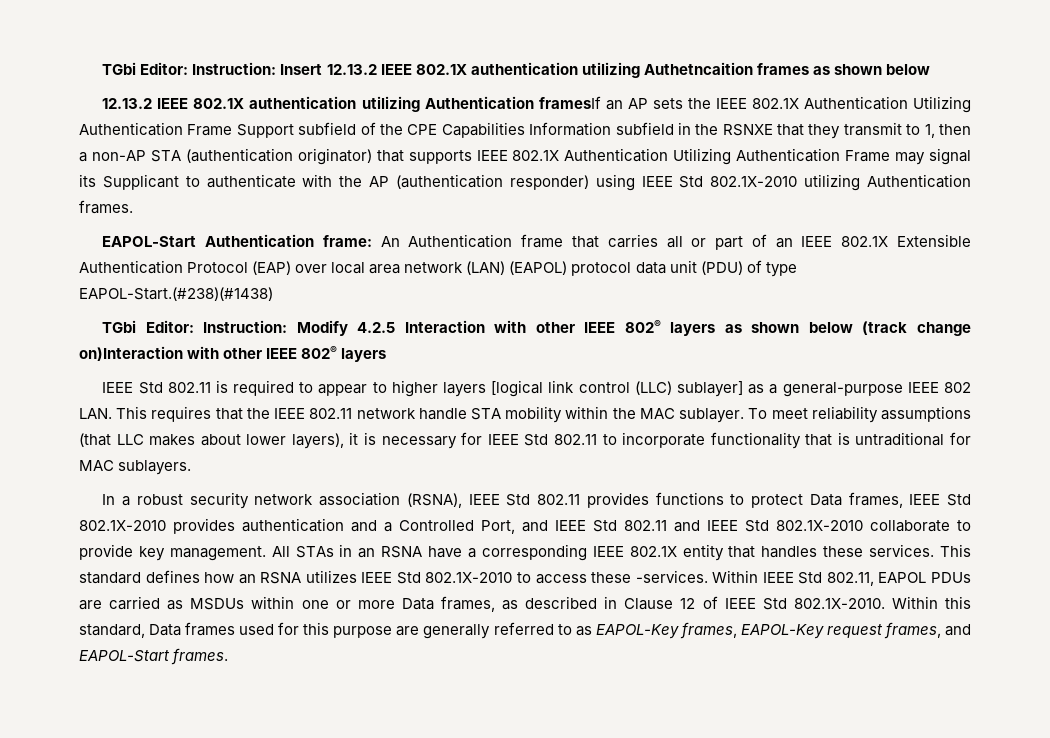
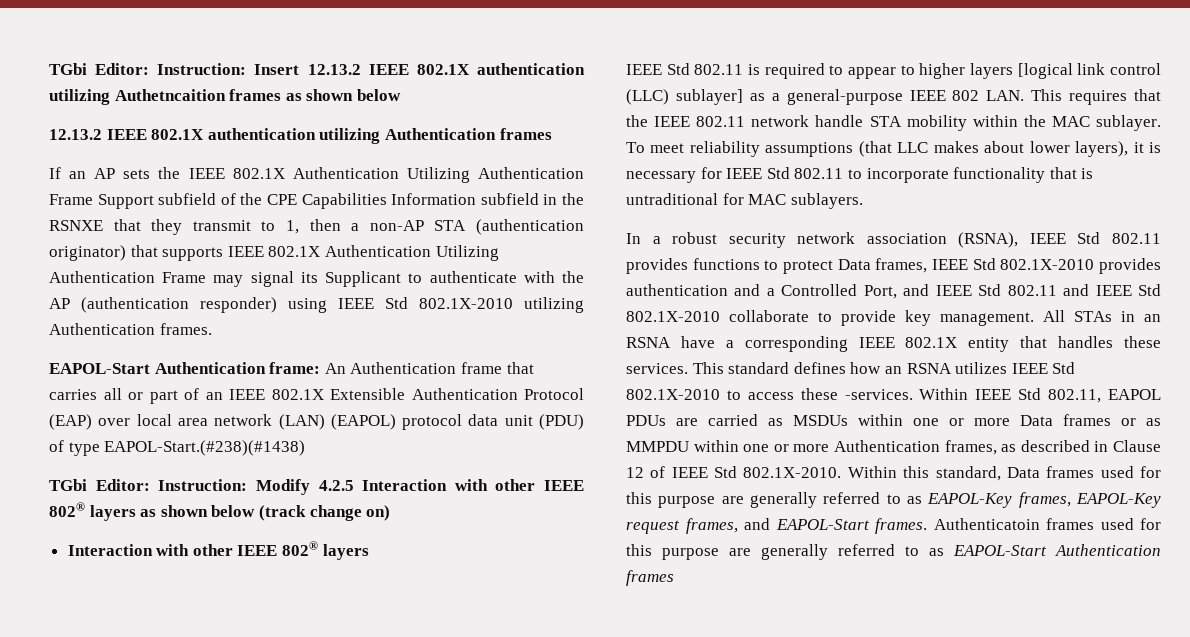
[538,96,601,109] framesIf -> [499,128,552,140] [49,167,61,179] frames // If
[79,346,183,361] on)Interaction -> [366,505,391,521] [67,544,153,556] on) // Interaction
(434, 604) none -> [1063,414,1161,426] [626,440,940,452] frames or as MMPDU within one or more Authentication
(229, 656) none -> [933,518,1161,530] [626,544,1161,560] [626,570,674,586] Authenticatoin frames used for this purpose are generally referred to as EAPOL-Start Authentication frames

